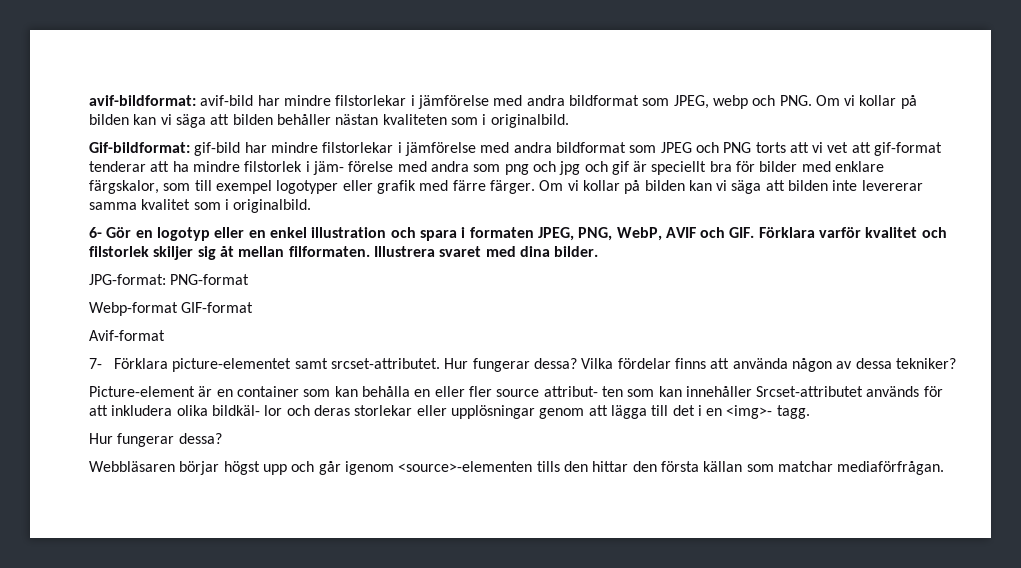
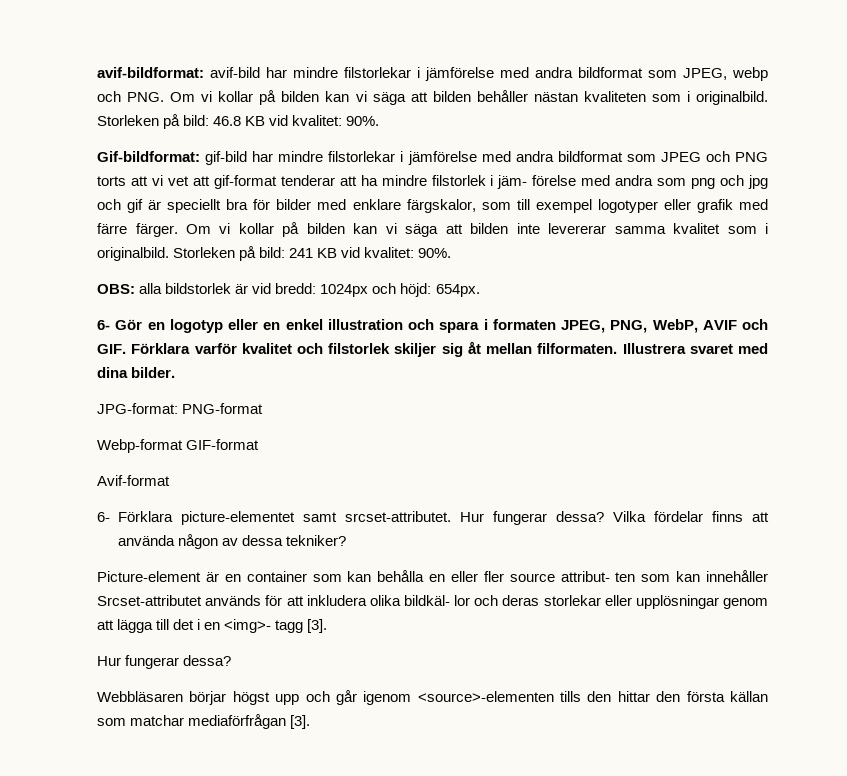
(569, 121) none -> [97,114,380,129] Storleken på bild: 46.8 KB vid kvalitet: 90%.
(312, 206) none -> [173,246,452,261] [97,283,480,297] Storleken på bild: 241 KB vid kvalitet: 90%. // OBS: alla bildstorlek är vid bredd: 1024px och höjd: 654px.
[89,358,103,369] 7- -> [97,512,111,522] 6-
[776,405,810,419] tagg. -> [275,619,328,633] tagg [3].
[837,461,945,475] mediaförfrågan. -> [188,714,311,729] mediaförfrågan [3].

